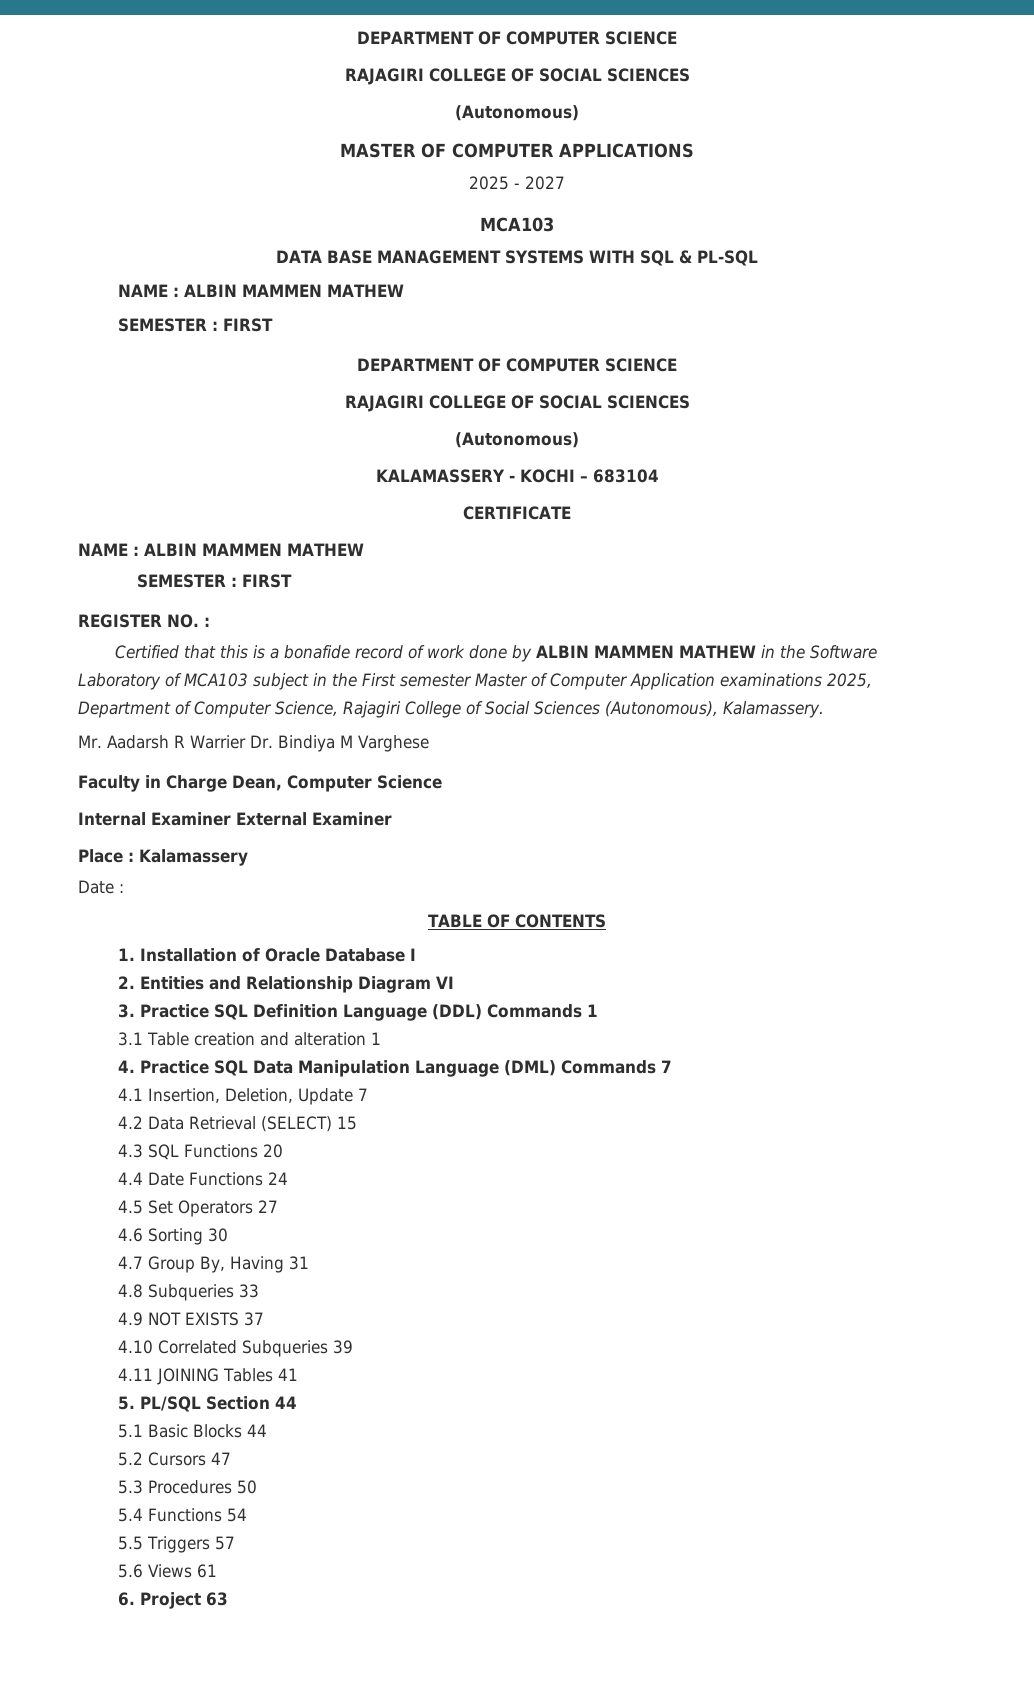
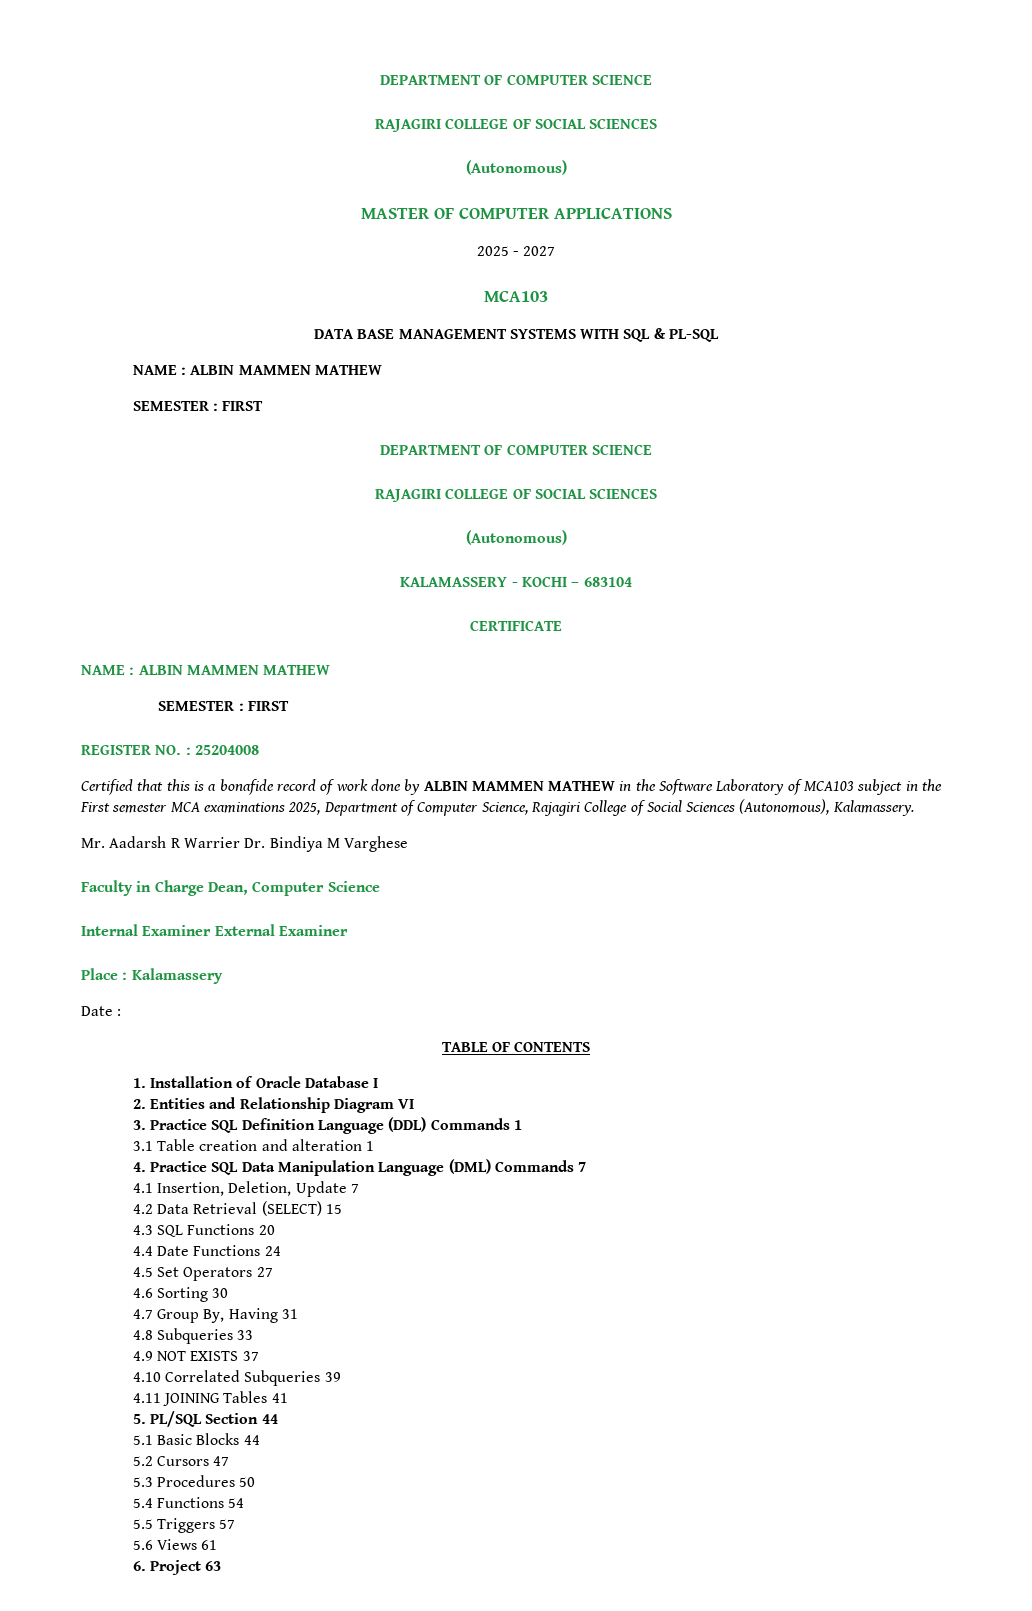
(210, 622) none -> [194,745,259,755] 25204008
[475,673,715,690] Master of Computer Application -> [170,802,200,812] MCA

